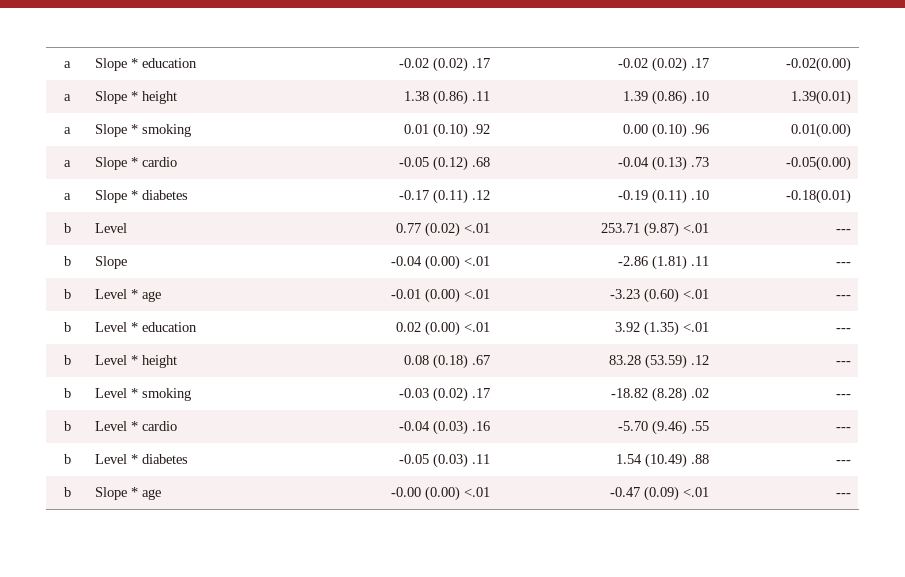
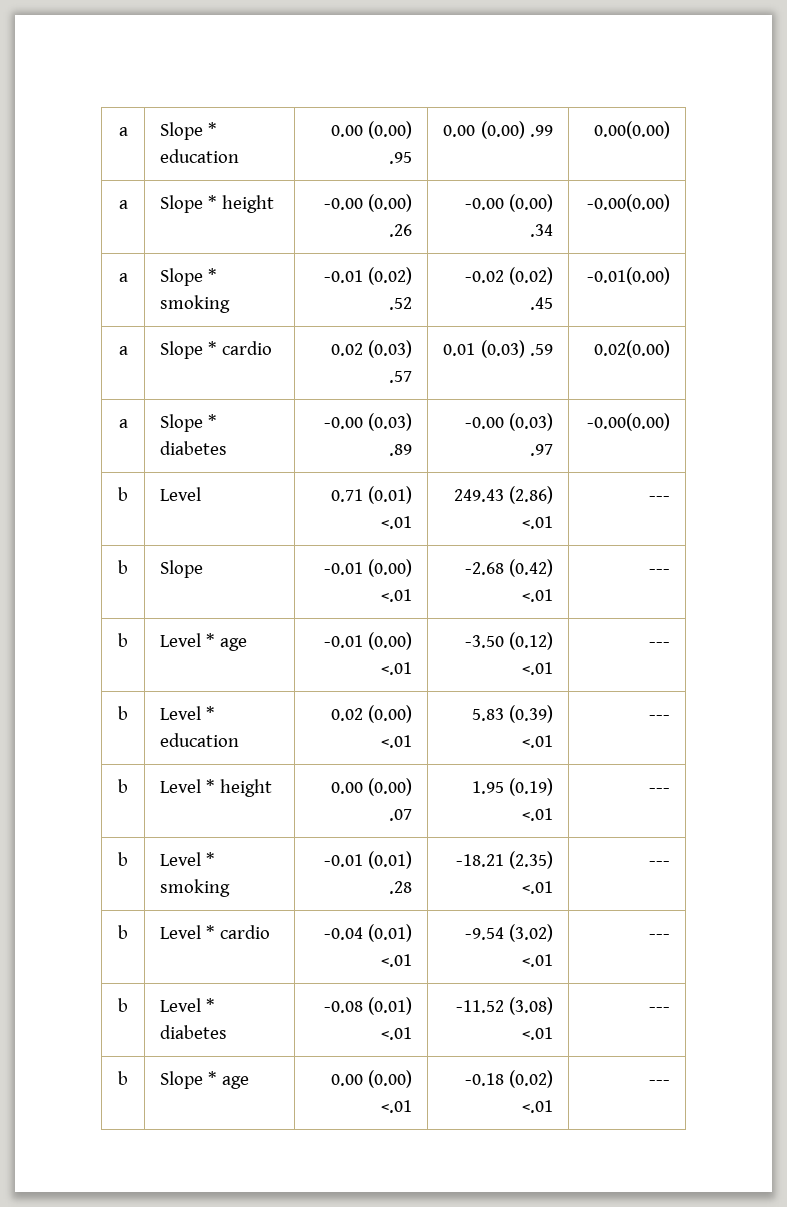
[398,57,490,72] [617,57,709,72] [785,57,851,72] [64,94,71,101] [95,91,178,104] [403,90,490,105] [622,90,709,105] [790,90,851,105] [64,127,71,134] [95,124,192,137] [403,123,490,138] [622,123,709,138] [790,123,851,138] [64,160,71,167] [95,157,178,170] [398,156,490,171] [617,156,709,171] [785,156,851,171] [64,193,71,200] [95,190,189,203] [398,189,490,204] [617,189,709,204] [785,189,851,204] -0.02 (0.02) .17 | -0.02 (0.02) .17 | -0.02(0.00) // a | Slope * height | 1.38 (0.86) .11 | 1.39 (0.86) .10 | 1.39(0.01) // a | Slope * smoking | 0.01 (0.10) .92 | 0.00 (0.10) .96 | 0.01(0.00) // a | Slope * cardio | -0.05 (0.12) .68 | -0.04 (0.13) .73 | -0.05(0.00) // a | Slope * diabetes | -0.17 (0.11) .12 | -0.19 (0.11) .10 | -0.18(0.01) -> [330,121,412,139] [388,152,412,164] [443,121,553,139] [593,121,670,139] [118,200,128,209] [160,195,274,213] [323,194,412,212] [388,224,412,237] [464,194,553,212] [529,224,553,237] [586,194,670,212] [118,273,128,282] [160,268,217,286] [160,295,231,313] [323,267,412,285] [388,297,412,310] [464,267,553,285] [529,297,553,310] [586,267,670,285] [118,346,128,355] [160,341,272,359] [330,340,412,358] [388,371,412,383] [443,340,553,358] [593,340,670,358] [118,419,128,428] [160,414,217,432] [160,441,228,455] [323,413,412,431] [388,444,412,456] [464,413,553,431] [529,444,553,456] [586,413,670,431] 0.00 (0.00) .95 | 0.00 (0.00) .99 | 0.00(0.00) // a | Slope * height | -0.00 (0.00) .26 | -0.00 (0.00) .34 | -0.00(0.00) // a | Slope * smoking | -0.01 (0.02) .52 | -0.02 (0.02) .45 | -0.01(0.00) // a | Slope * cardio | 0.02 (0.03) .57 | 0.01 (0.03) .59 | 0.02(0.00) // a | Slope * diabetes | -0.00 (0.03) .89 | -0.00 (0.03) .97 | -0.00(0.00)
[395,222,490,237] [600,222,679,237] 0.77 (0.02) <.01 | 253.71 (9.87) -> [330,486,412,504] [380,516,412,529] [453,486,553,504] 0.71 (0.01) <.01 | 249.43 (2.86)
[390,255,490,270] [617,255,709,270] -0.04 (0.00) <.01 | -2.86 (1.81) .11 -> [323,559,412,577] [380,589,412,602] [464,559,553,577] [521,589,553,602] -0.01 (0.00) <.01 | -2.68 (0.42) <.01
[609,288,679,303] -3.23 (0.60) -> [464,632,553,650] -3.50 (0.12)
[614,321,679,336] 3.92 (1.35) -> [471,705,553,723] 5.83 (0.39)
[403,354,490,369] [608,354,709,369] 0.08 (0.18) .67 | 83.28 (53.59) .12 -> [330,778,412,796] [388,809,412,821] [471,778,553,796] [521,808,553,821] 0.00 (0.00) .07 | 1.95 (0.19) <.01
[398,387,490,402] [610,387,709,402] -0.03 (0.02) .17 | -18.82 (8.28) .02 -> [323,851,412,869] [388,881,412,894] [455,851,553,869] [521,881,553,894] -0.01 (0.01) .28 | -18.21 (2.35) <.01
[432,420,490,435] [617,420,709,435] (0.03) .16 | -5.70 (9.46) .55 -> [367,924,412,942] [380,954,412,967] [464,924,553,942] [521,954,553,967] (0.01) <.01 | -9.54 (3.02) <.01
[398,453,490,468] [615,453,709,468] -0.05 (0.03) .11 | 1.54 (10.49) .88 -> [323,997,412,1015] [380,1027,412,1040] [455,997,553,1015] [521,1027,553,1040] -0.08 (0.01) <.01 | -11.52 (3.08) <.01
[390,486,490,501] [609,486,679,501] -0.00 (0.00) <.01 | -0.47 (0.09) -> [330,1070,412,1088] [380,1100,412,1113] [464,1070,553,1088] 0.00 (0.00) <.01 | -0.18 (0.02)

